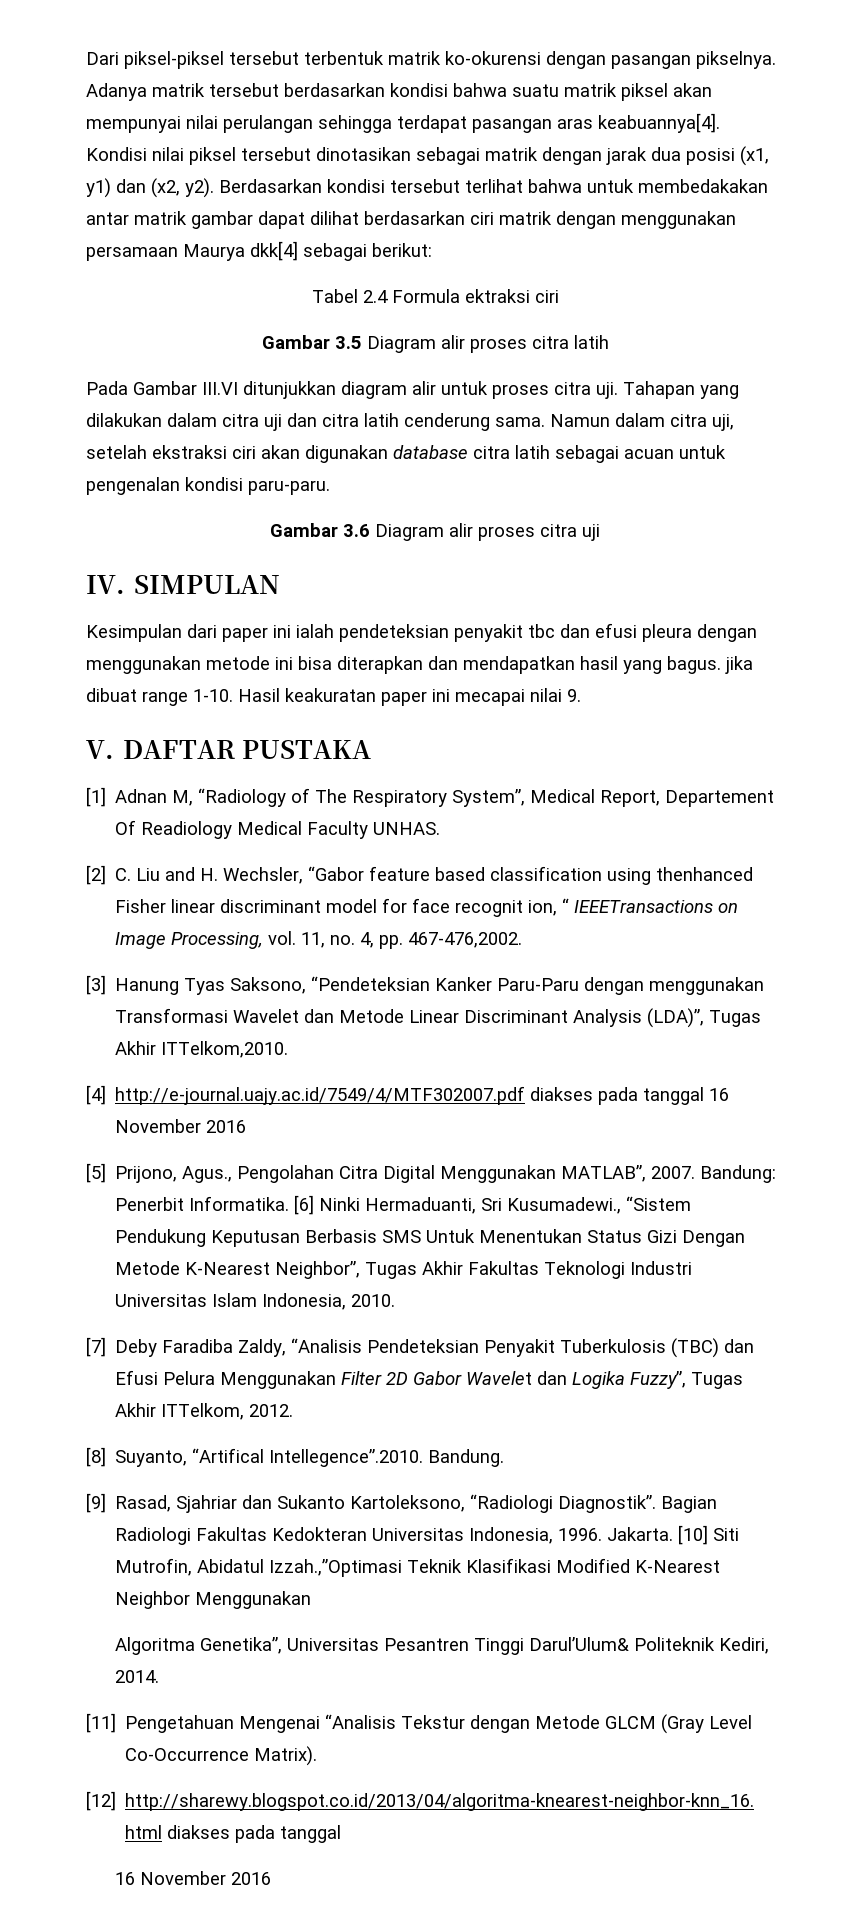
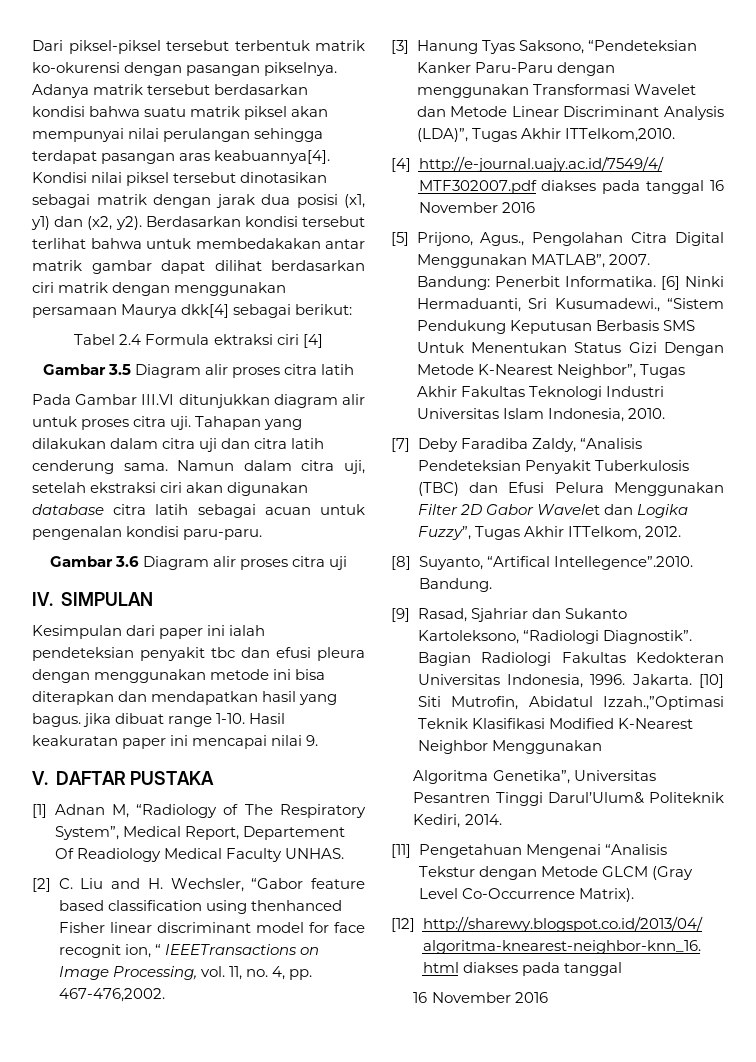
(559, 296) none -> [302,334,323,348] [4]
[455,689,525,706] mecapai -> [192,735,268,749] mencapai

